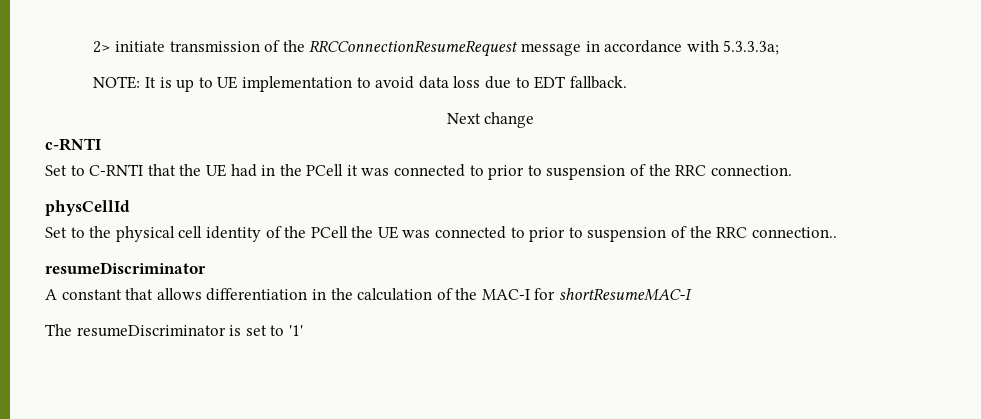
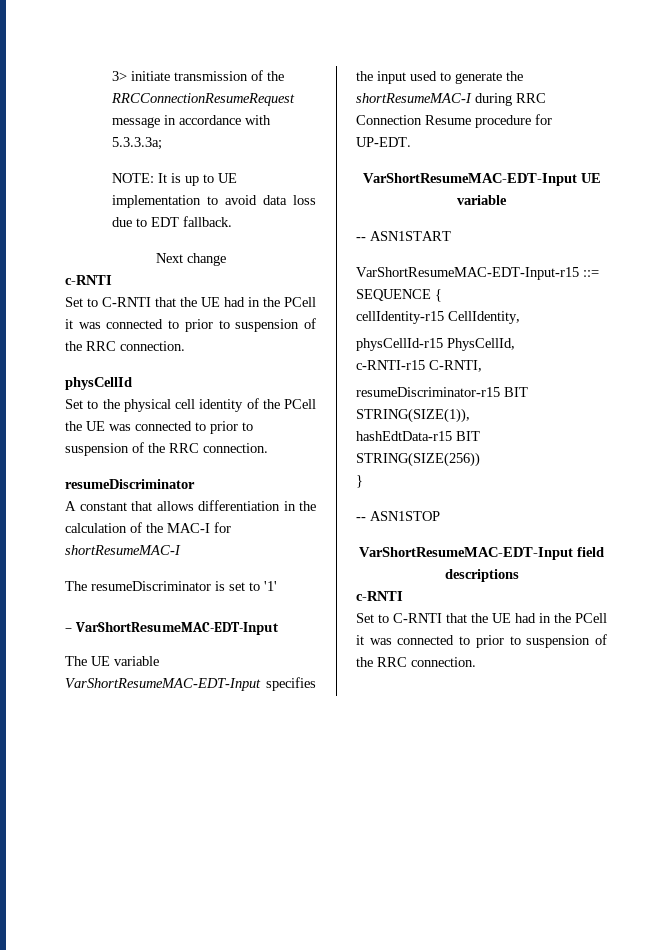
[93,41,111,53] 2> -> [112,71,128,81] 3>
[751,227,837,238] connection.. -> [203,443,268,453] connection.
(303, 330) none -> [65,621,279,635] [65,656,159,666] [65,677,316,691] [356,71,523,84] [356,93,546,106] [356,114,552,128] [356,137,411,147] [362,173,601,186] [457,195,507,205] [356,231,451,241] [356,267,599,280] [356,289,442,302] [356,311,520,324] [356,338,515,351] [356,360,482,372] [356,387,528,397] [356,408,470,423] [356,431,480,441] [356,452,480,467] [356,475,363,488] [356,511,440,521] [359,547,604,560] [444,569,519,582] [356,591,403,601] [356,613,607,623] [356,634,607,648] [356,657,476,667] // – VarShortResumeMAC-EDT-Input // The UE variable VarShortResumeMAC-EDT-Input specifies the input used to generate the shortResumeMAC-I during RRC Connection Resume procedure for UP-EDT. // VarShortResumeMAC-EDT-Input UE variable // -- ASN1START // VarShortResumeMAC-EDT-Input-r15 ::= SEQUENCE { // cellIdentity-r15 CellIdentity, // physCellId-r15 PhysCellId, // c-RNTI-r15 C-RNTI, // resumeDiscriminator-r15 BIT STRING(SIZE(1)), // hashEdtData-r15 BIT STRING(SIZE(256)) // } // -- ASN1STOP // VarShortResumeMAC-EDT-Input field descriptions // c-RNTI // Set to C-RNTI that the UE had in the PCell it was connected to prior to suspension of the RRC connection.

